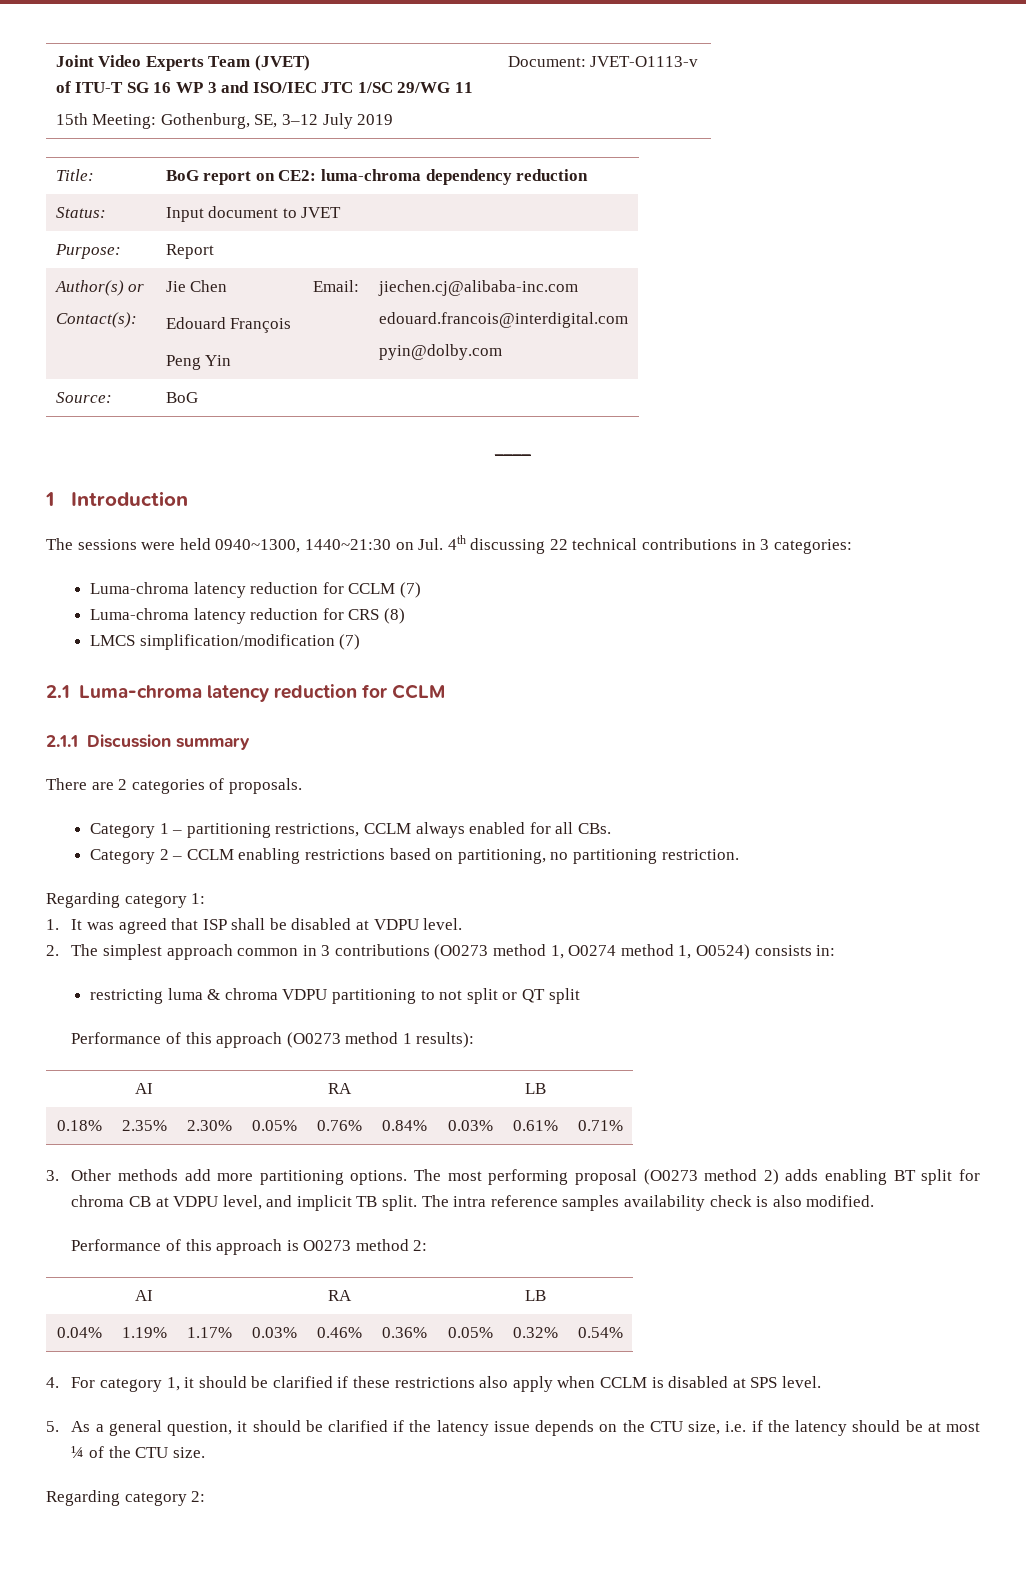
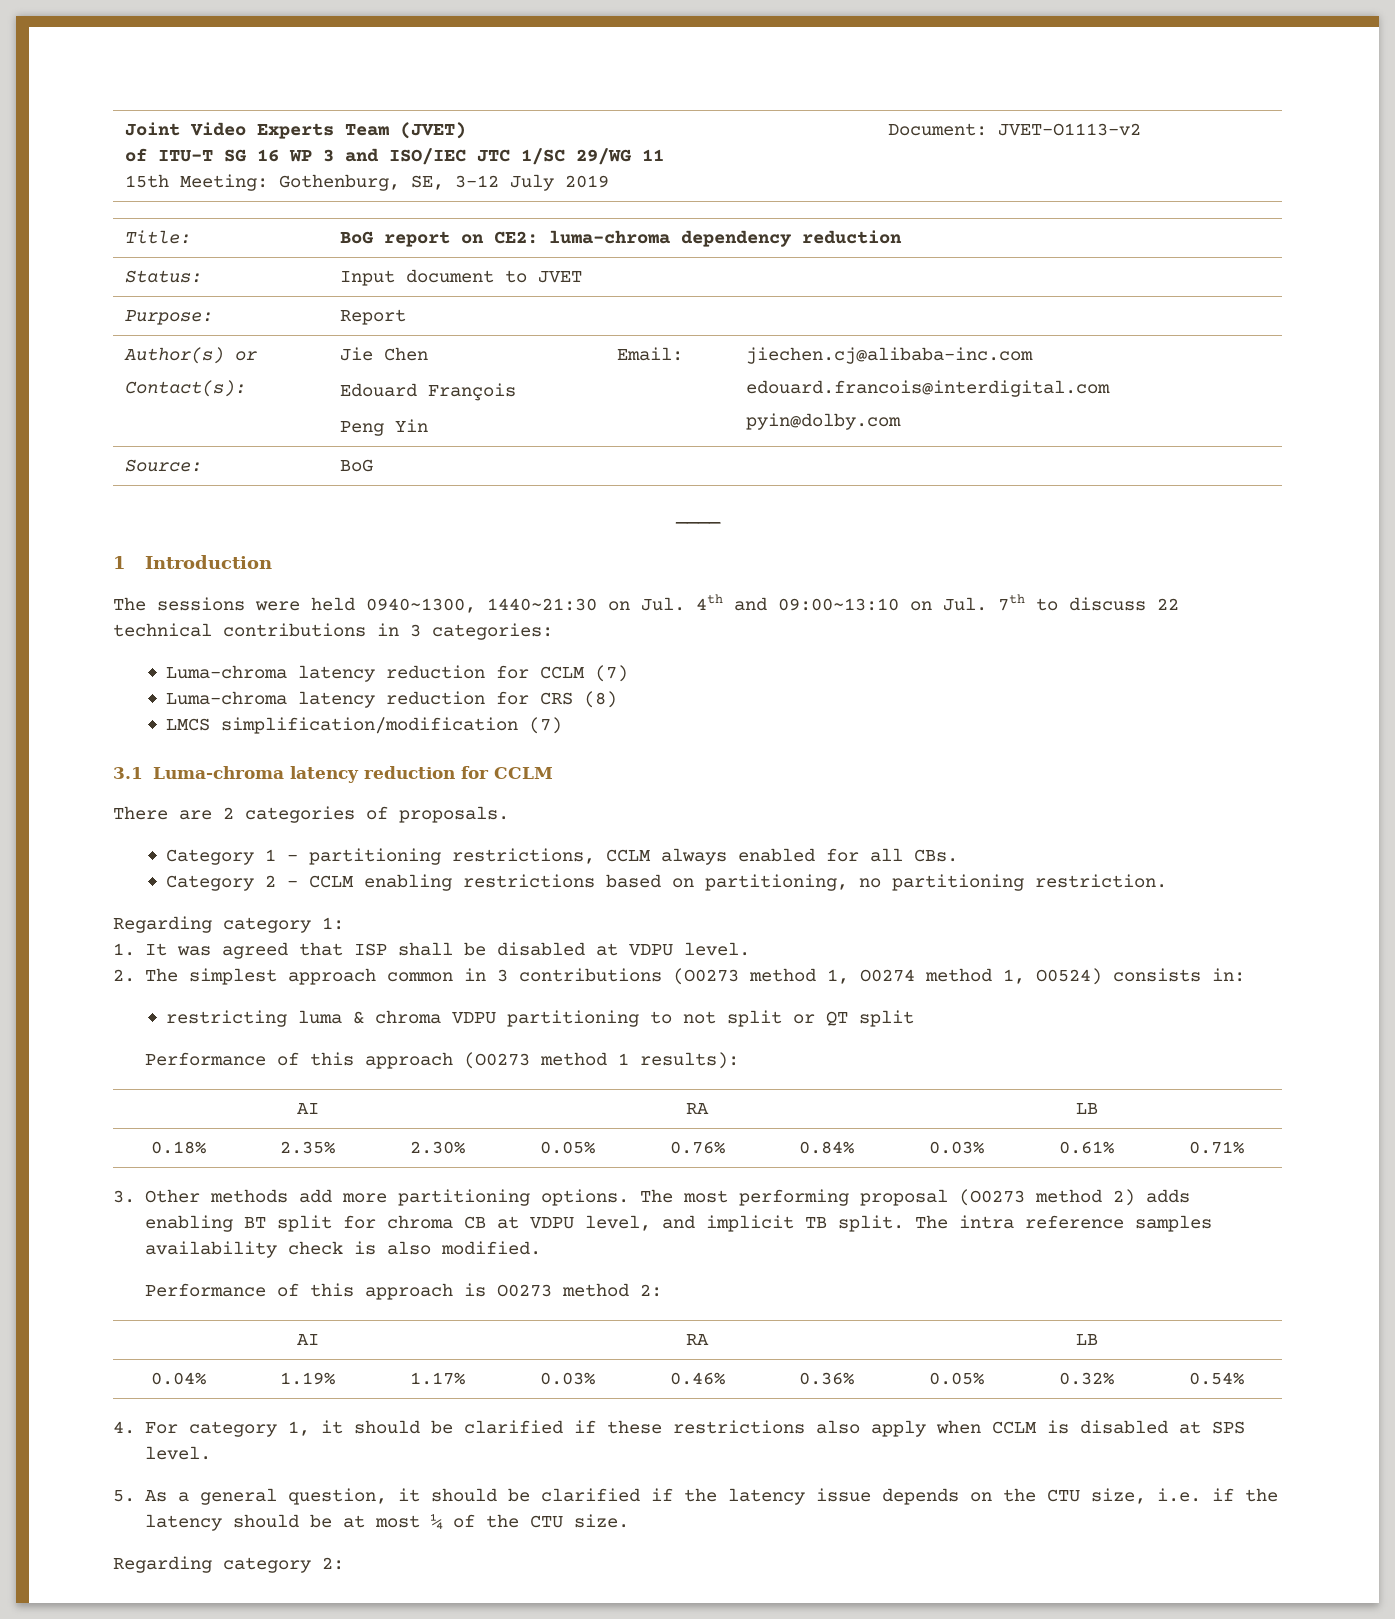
[590,56,699,67] JVET-O1113-v -> [998,123,1142,136] JVET-O1113-v2
[470,538,546,554] discussing -> [734,594,1146,611] and 09:00~13:10 on Jul. 7th to discuss
[46,684,446,702] [46,734,250,750] 2.1 Luma-chroma latency reduction for CCLM // 2.1.1 Discussion summary -> [113,766,553,783] 3.1 Luma-chroma latency reduction for CCLM

